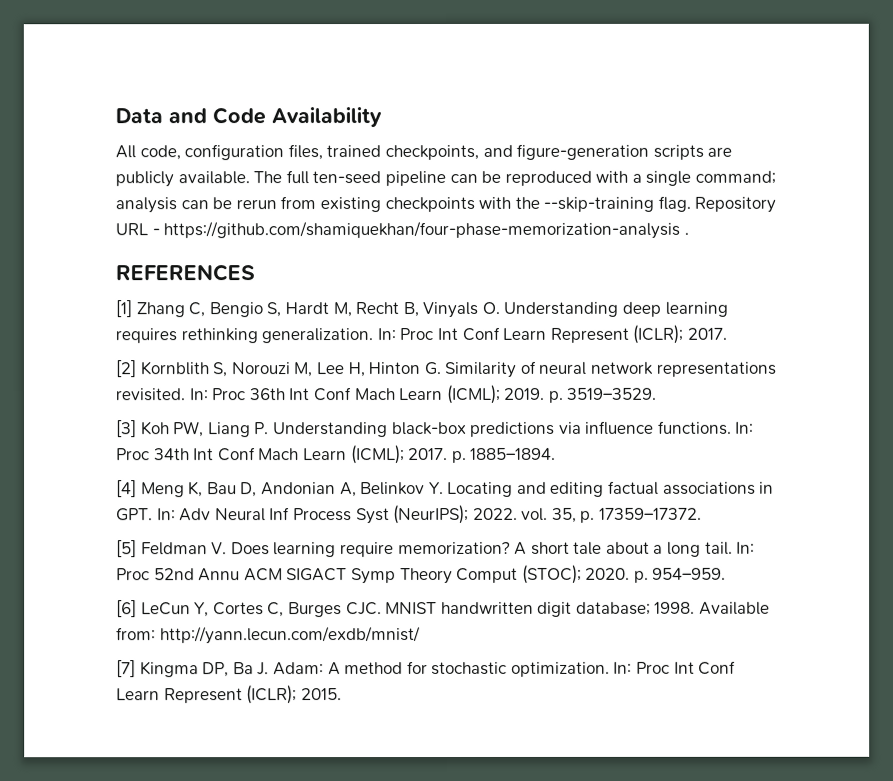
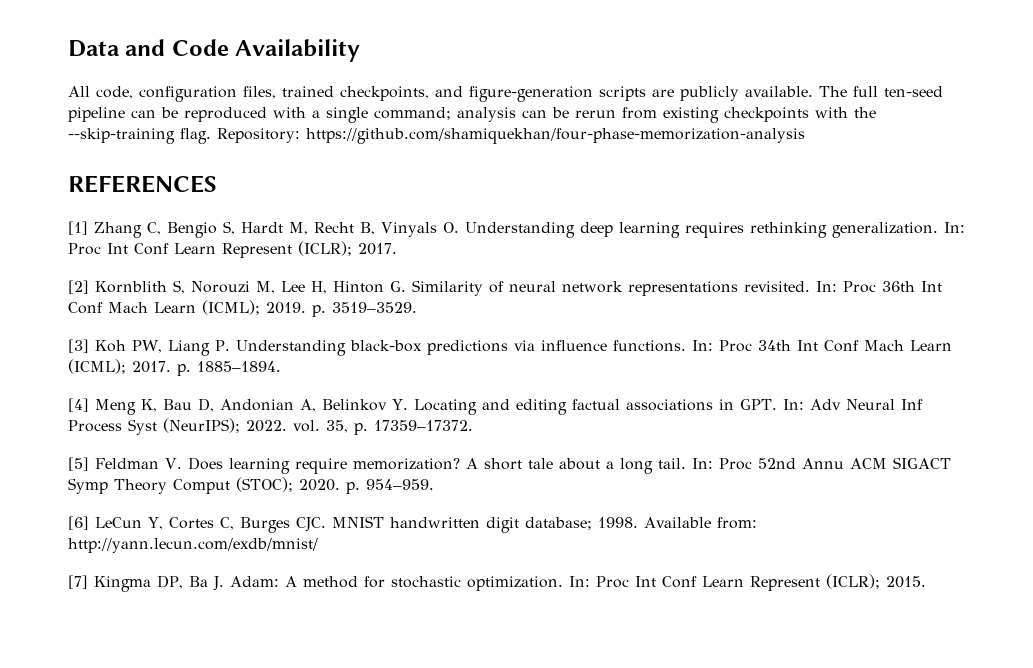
[694,196,777,213] [115,223,160,236] Repository URL - -> [217,128,300,143] Repository:
[683,232,689,235] . -> (805, 136) none

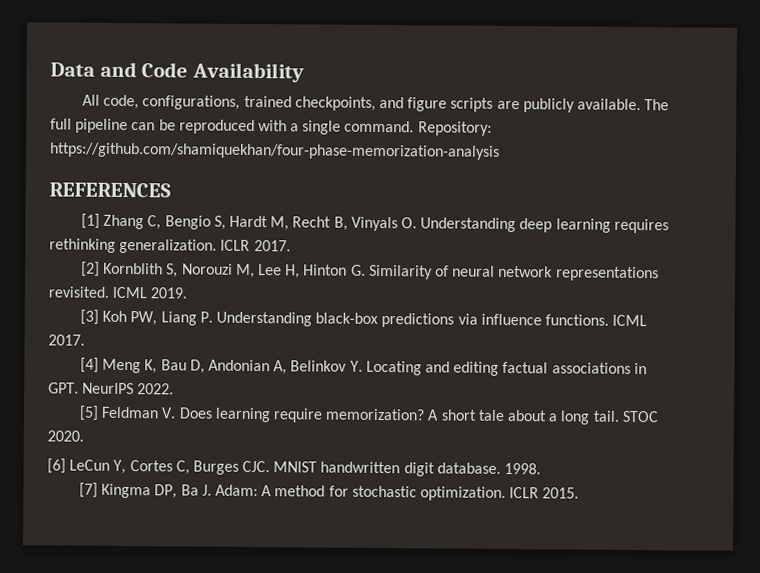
[139,86,276,102] configuration files, -> [142,95,241,110] configurations,
[469,86,593,102] figure-generation -> [407,97,448,112] figure
[884,86,943,97] ten-seed -> (72, 124) none
[374,107,876,123] [68,128,211,144] command; analysis can be rerun from existing checkpoints with the --skip-training flag. -> [344,120,415,133] command.
[943,222,965,233] [68,241,352,258] In: Proc Int Conf Learn Represent (ICLR); -> [220,239,251,251] ICLR
[816,281,942,293] [68,300,260,315] In: Proc 36th Int Conf Mach Learn (ICML); -> [112,286,148,299] ICML
[312,302,417,317] p. 3519–3529. -> (188, 293) none
[691,340,952,352] [68,359,281,376] In: Proc 34th Int Conf Mach Learn (ICML); 2017. p. 1885–1894. -> [612,314,648,327] [48,334,85,346] ICML 2017.
[782,399,923,410] [68,418,473,435] In: Adv Neural Inf Process Syst (NeurIPS); 2022. vol. 35, p. 17359–17372. -> [82,382,175,395] NeurIPS 2022.
[691,457,951,470] [68,477,293,494] In: Proc 52nd Annu ACM SIGACT Symp Theory Comput (STOC); -> [621,410,659,423] STOC
[346,479,434,494] p. 954–959. -> (84, 436) none
[524,517,592,530] database; -> [436,462,501,474] database.
[643,517,757,529] [68,538,318,553] Available from: http://yann.lecun.com/exdb/mnist/ -> (542, 468) none
[568,574,880,591] In: Proc Int Conf Learn Represent (ICLR); -> [509,487,540,499] ICLR

